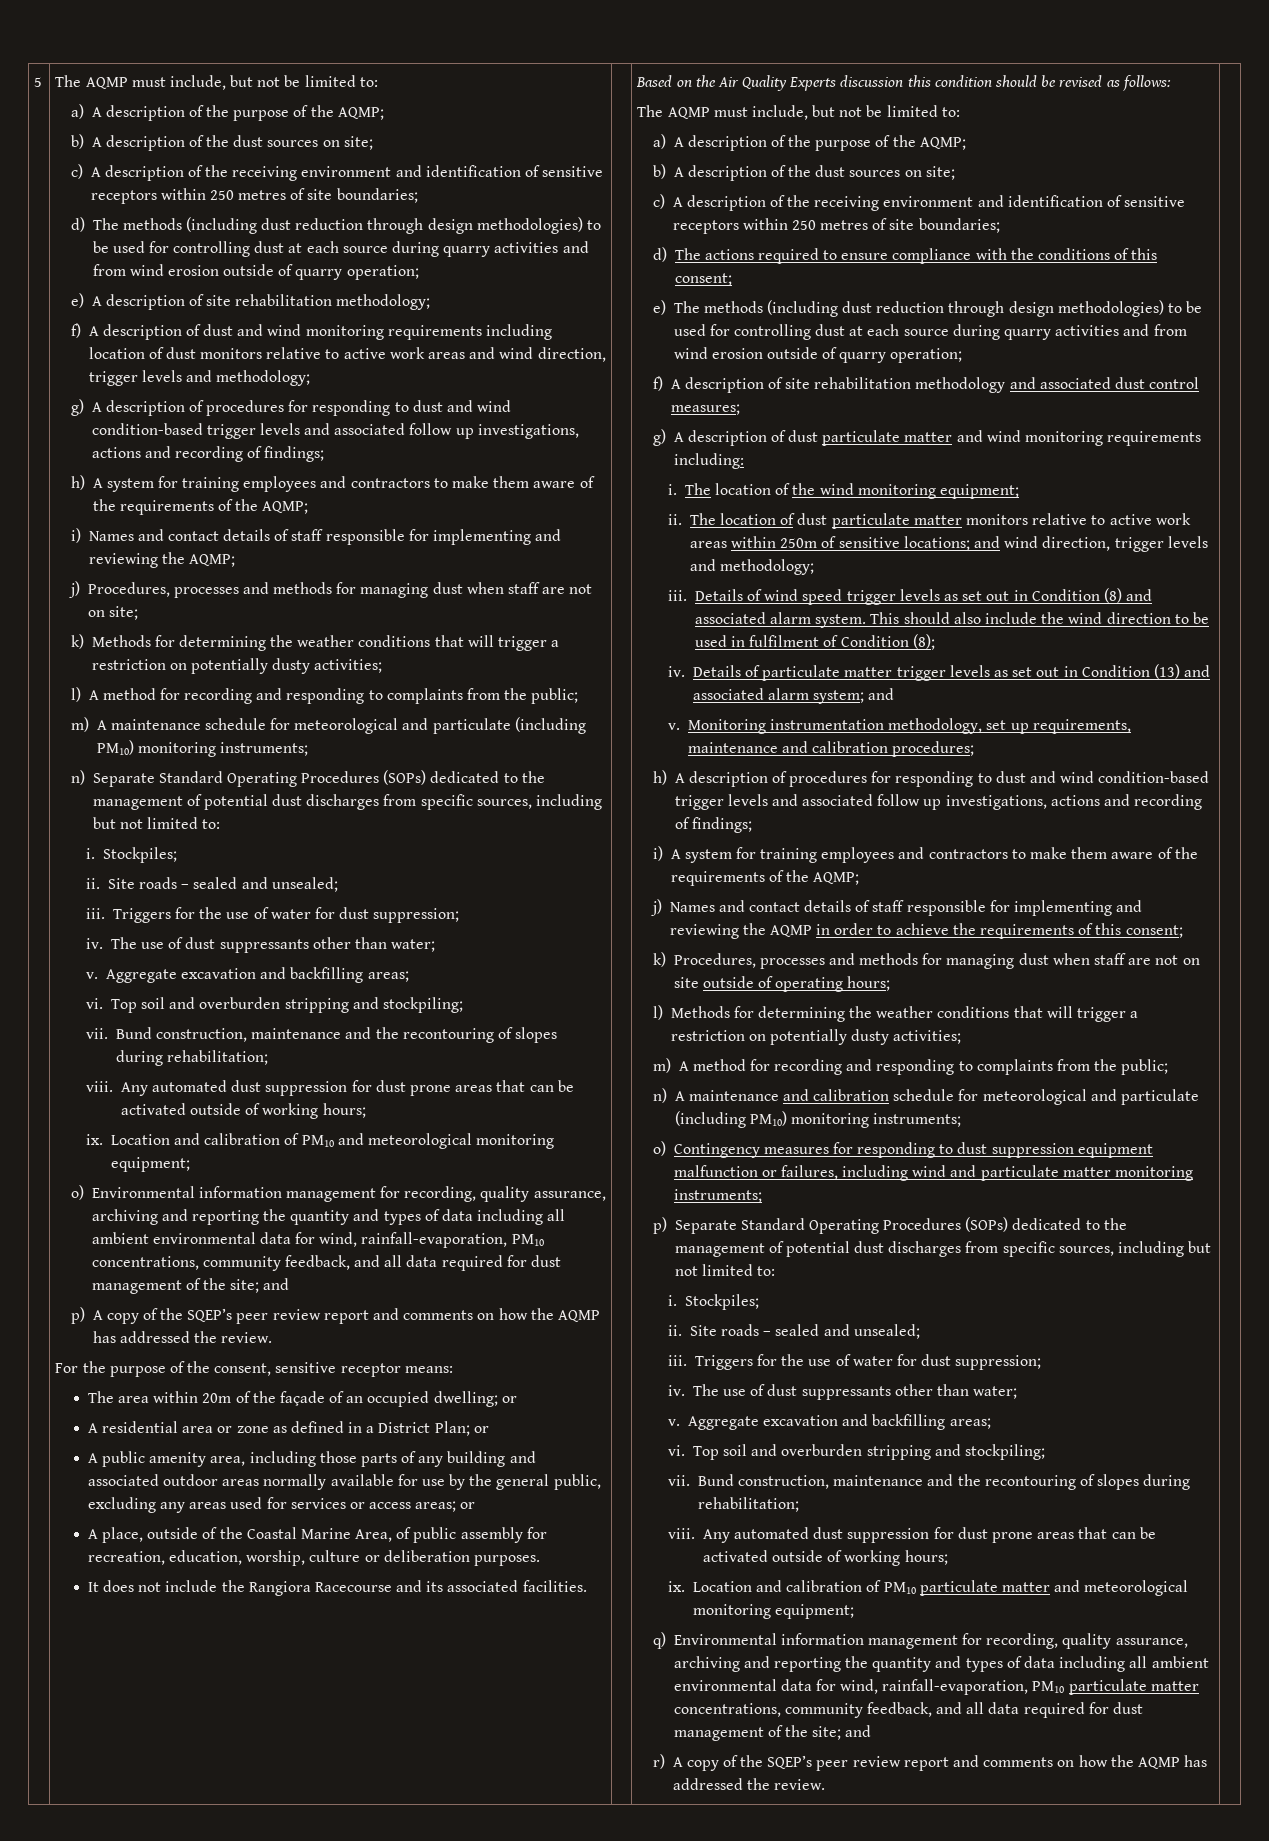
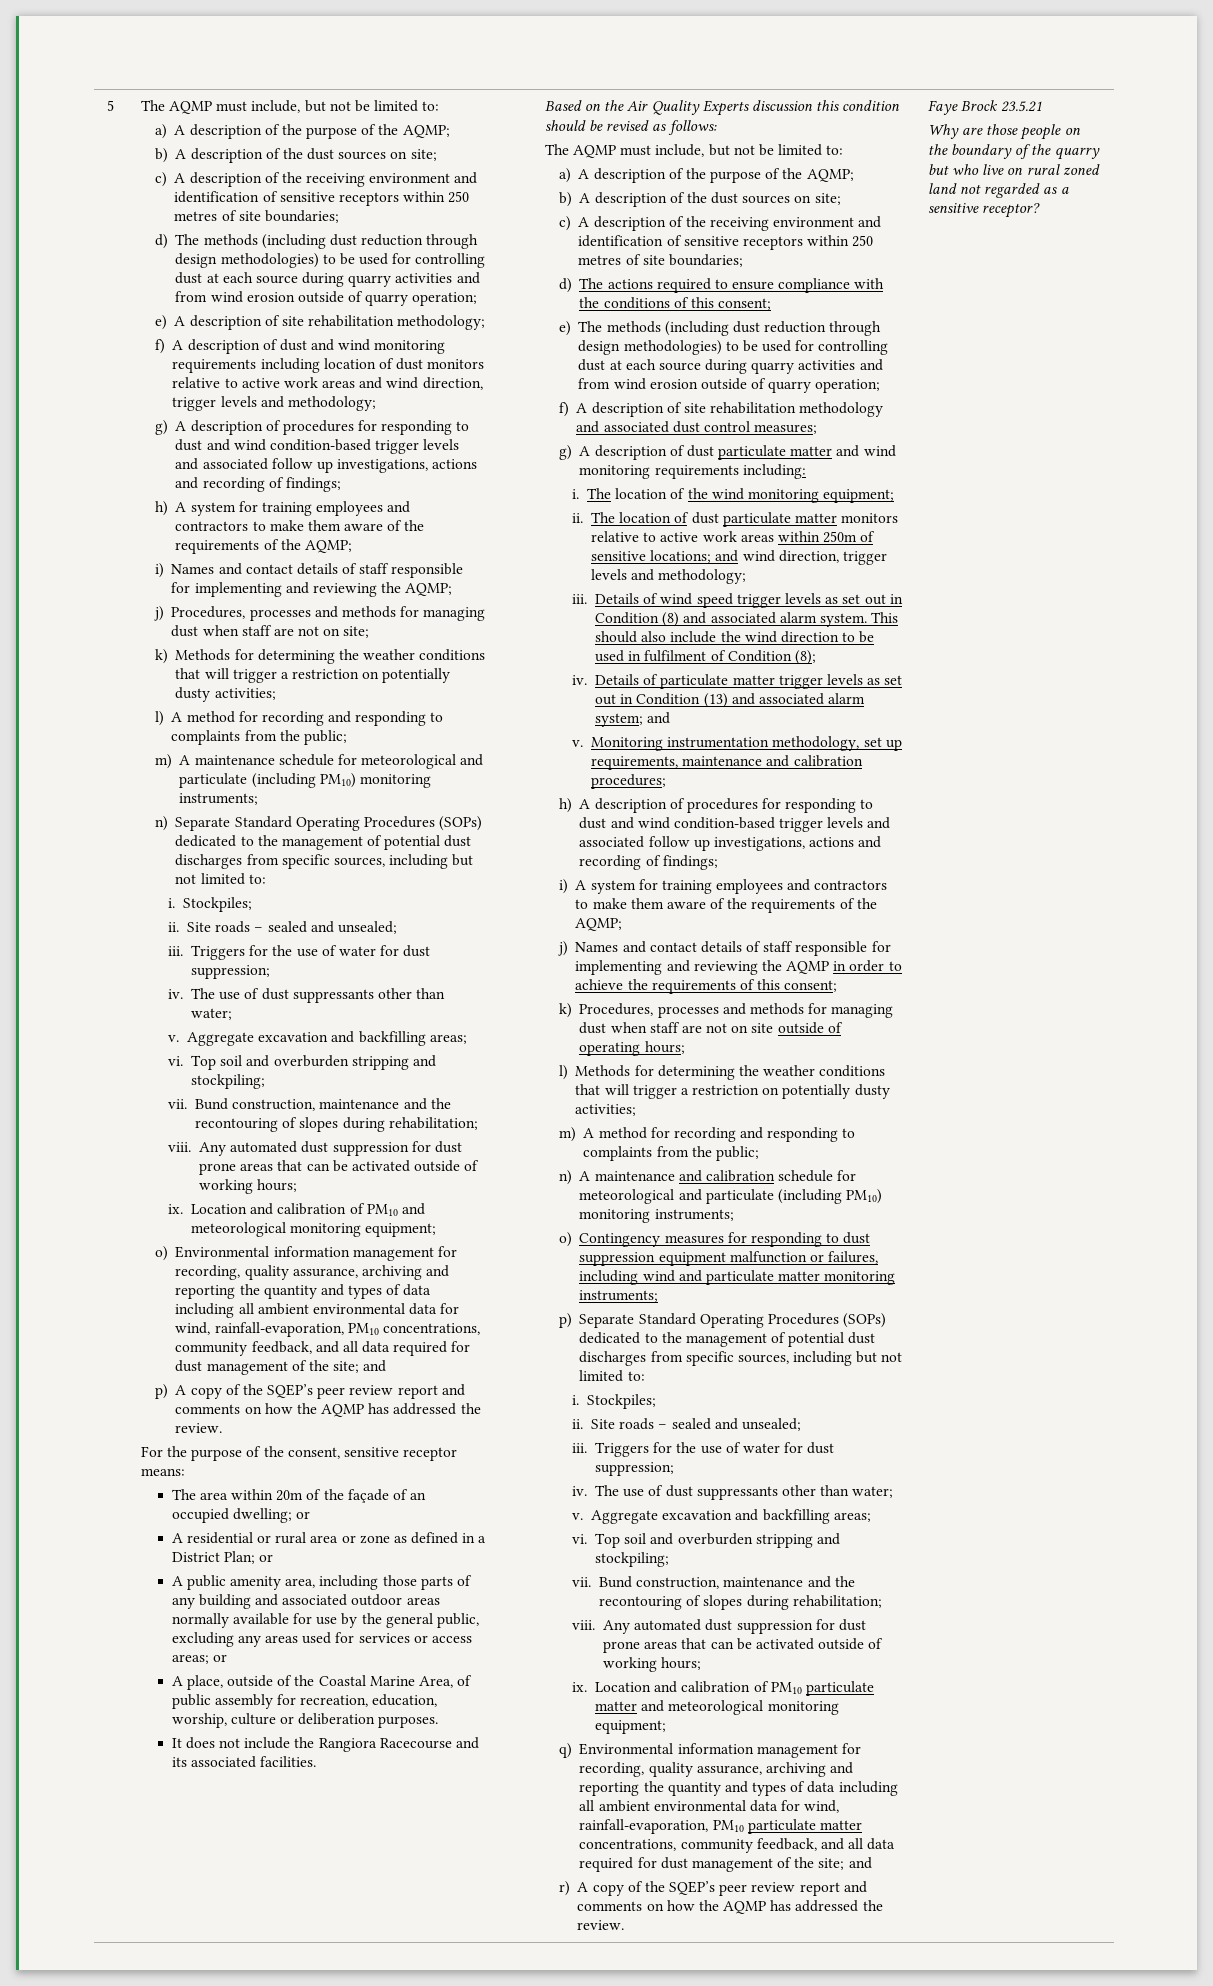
(178, 1427) none -> [257,1532,307,1544] or rural
(825, 1784) none -> [927,100,1043,115] [927,124,1081,140] [927,144,1100,160] [927,164,1100,175] [927,183,1069,198] [927,203,1041,218] Faye Brock 23.5.21 // Why are those people on the boundary of the quarry but who live on rural zoned land not regarded as a sensitive receptor?

